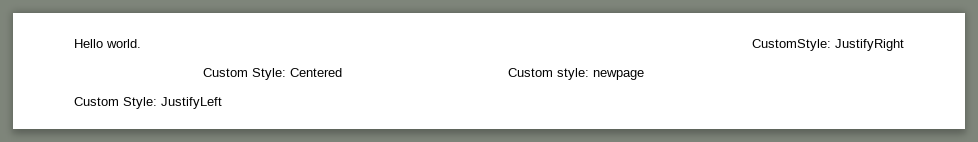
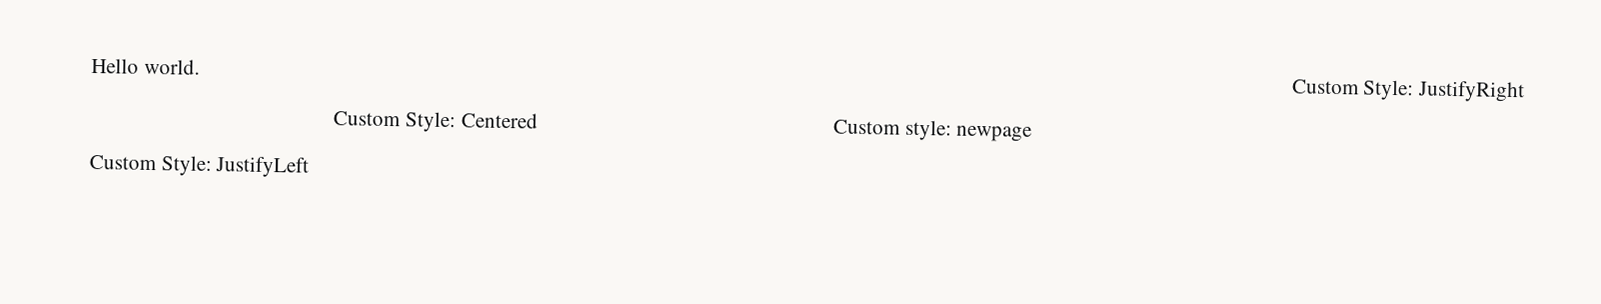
[752,39,831,51] CustomStyle: -> [1291,79,1415,101] Custom Style:

